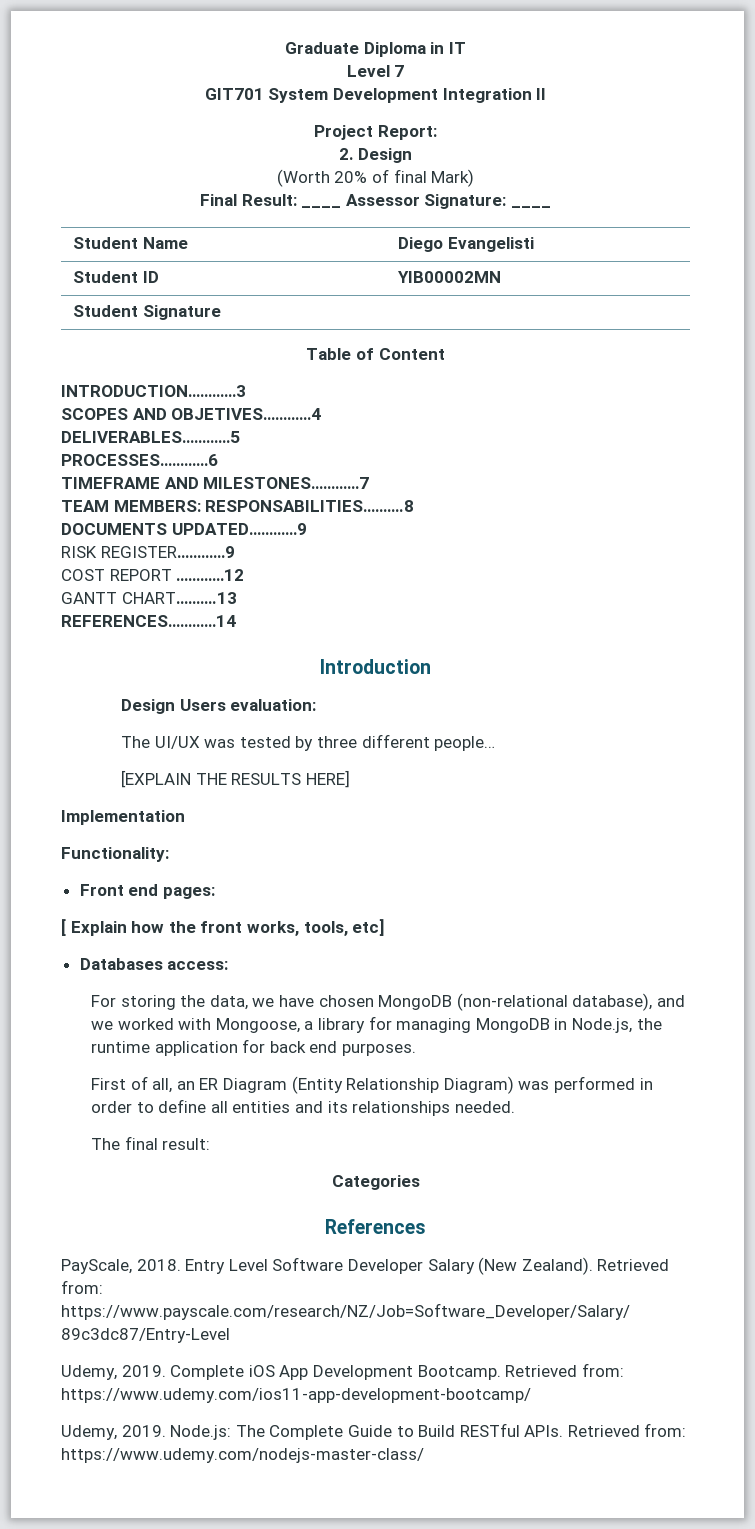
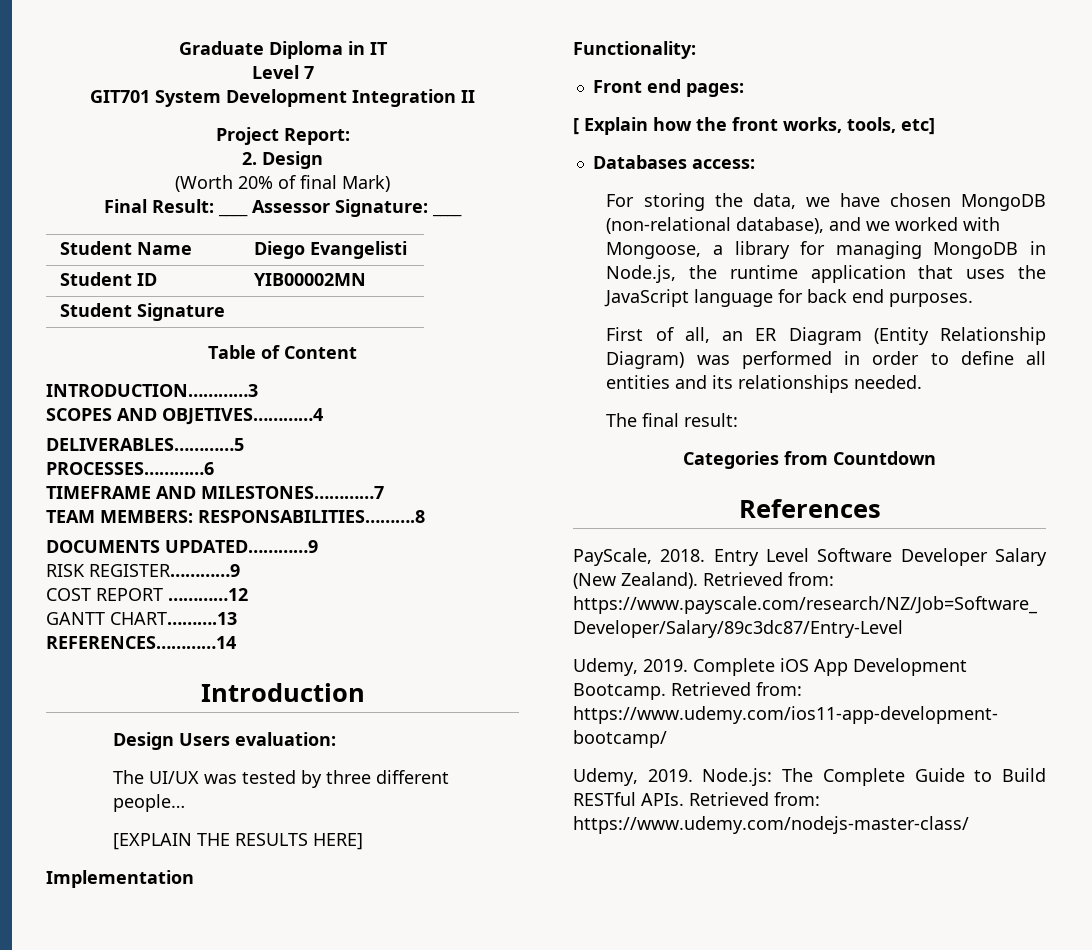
(238, 1048) none -> [918,265,1046,279] [604,289,774,307] that uses the JavaScript language
(420, 1182) none -> [784,451,936,465] from Countdown

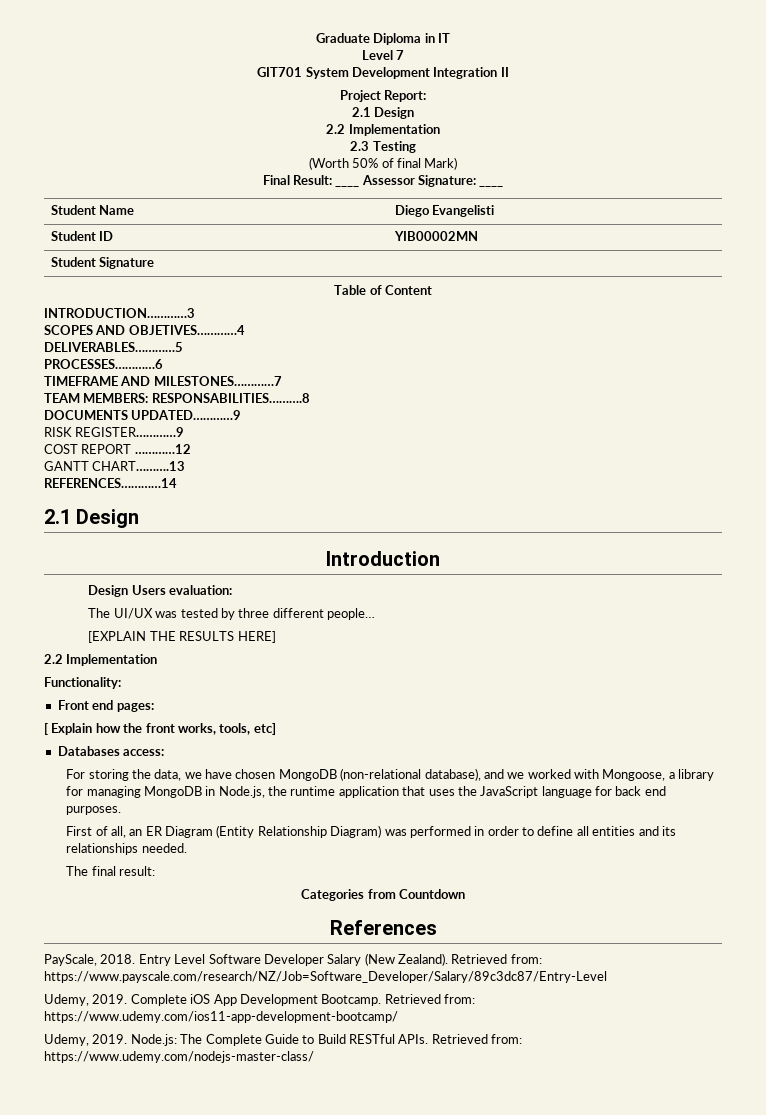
[242,151,323,169] 2. Design -> [351,107,415,119] [326,124,440,136] [350,141,416,153] 2.1 Design // 2.2 Implementation // 2.3 Testing
[238,176,273,189] 20% -> [352,158,379,168] 50%
(236, 642) none -> [44,509,140,528] // 2.1 Design
(363, 841) none -> [44,654,63,664] 2.2

